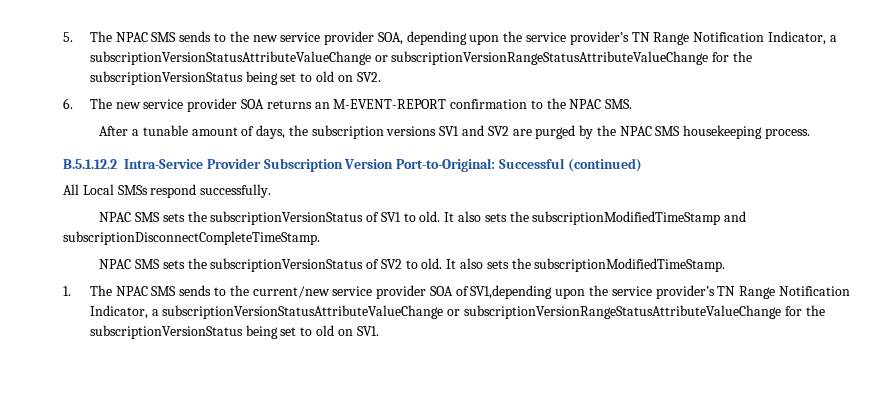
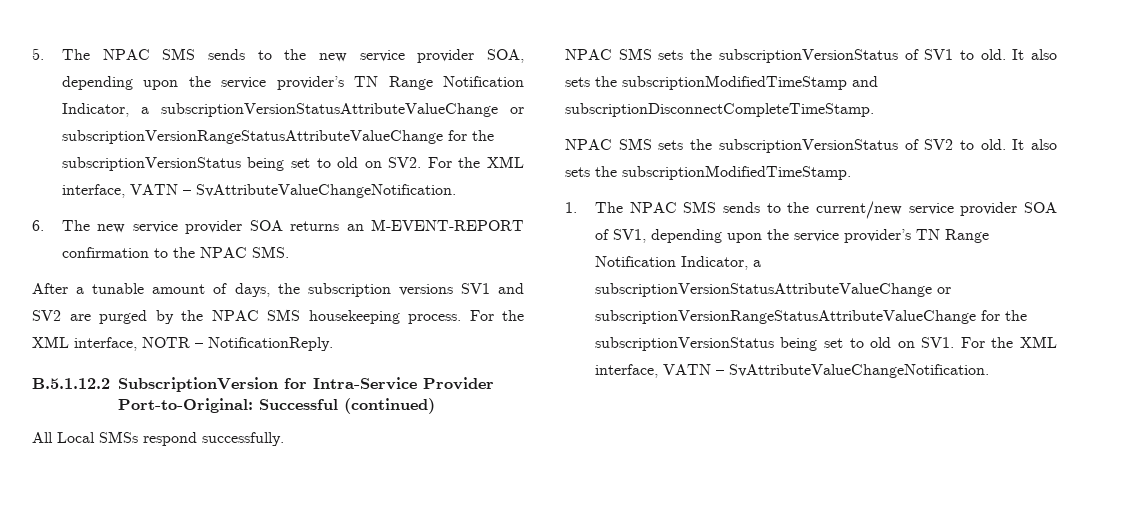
(381, 77) none -> [427,156,525,168] [61,184,456,198] For the XML interface, VATN – SvAttributeValueChangeNotification.
[63,158,394,172] // B.5.1.12.2 Intra-Service Provider Subscription Version -> [469,310,524,321] [32,336,333,351] [32,377,494,392] For the XML interface, NOTR – NotificationReply. // B.5.1.12.2 SubscriptionVersion for Intra-Service Provider
[470,285,553,299] SV1,depending -> [612,229,722,243] SV1, depending
(379, 331) none -> [960,336,1058,348] [594,364,989,378] For the XML interface, VATN – SvAttributeValueChangeNotification.

